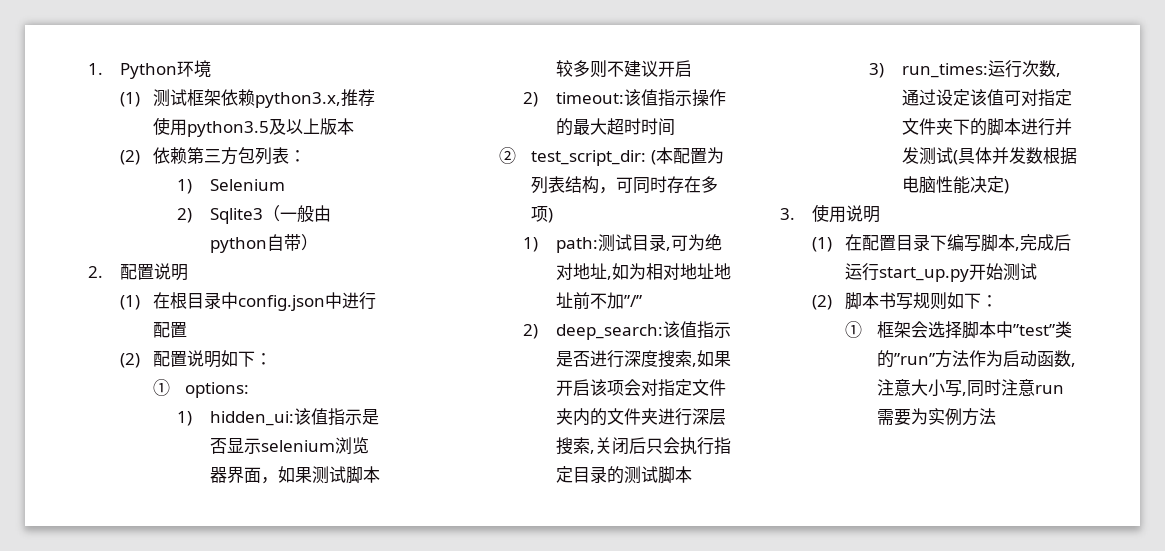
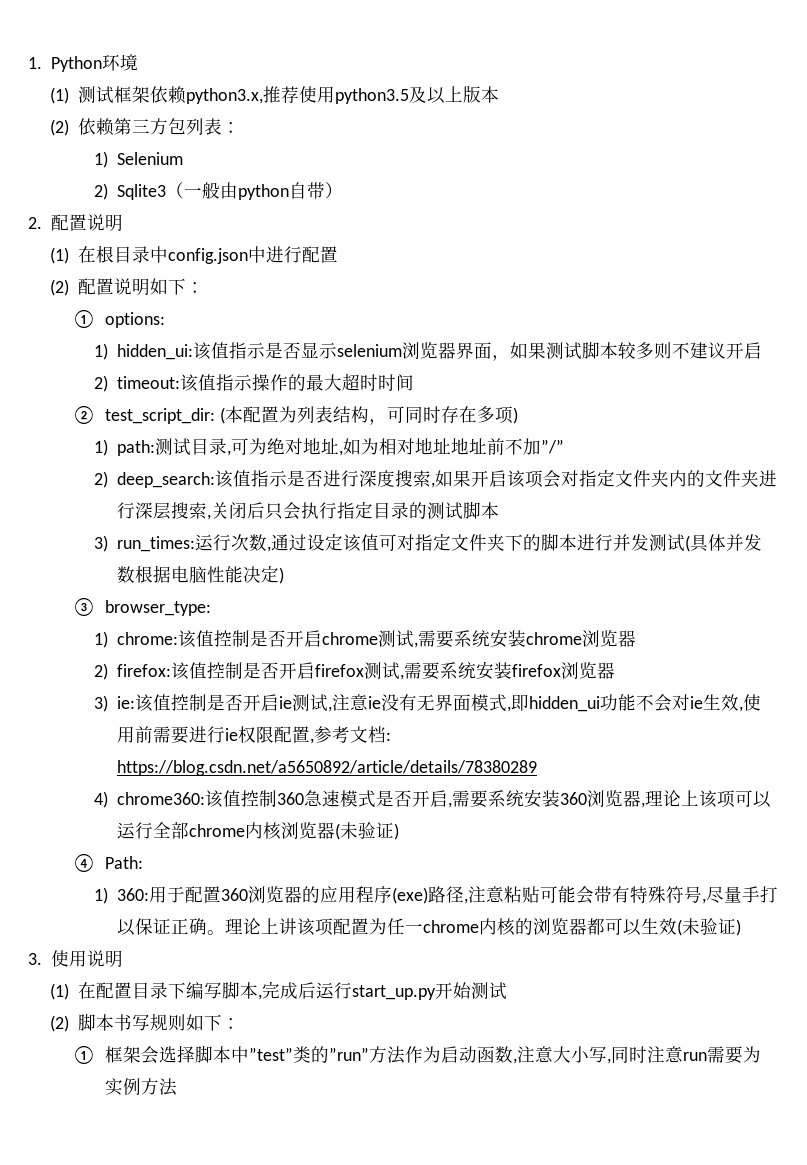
(1009, 186) none -> [72,597,212,616] [94,629,637,648] [94,661,616,680] [94,694,762,712] [117,726,392,744] [117,760,538,776] [94,789,772,808] [117,822,400,840] [72,853,144,872] [94,886,779,904] [117,918,742,936] // ③ browser_type: // 1) chrome:该值控制是否开启chrome测试,需要系统安装chrome浏览器 // 2) firefox:该值控制是否开启firefox测试,需要系统安装firefox浏览器 // 3) ie:该值控制是否开启ie测试,注意ie没有无界面模式,即hidden_ui功能不会对ie生效,使用前需要进行ie权限配置,参考文档: https://blog.csdn.net/a5650892/article/details/78380289 // 4) chrome360:该值控制360急速模式是否开启,需要系统安装360浏览器,理论上该项可以运行全部chrome内核浏览器(未验证) // ④ Path: // 1) 360:用于配置360浏览器的应用程序(exe)路径,注意粘贴可能会带有特殊符号,尽量手打以保证正确。理论上讲该项配置为任一chrome内核的浏览器都可以生效(未验证)

